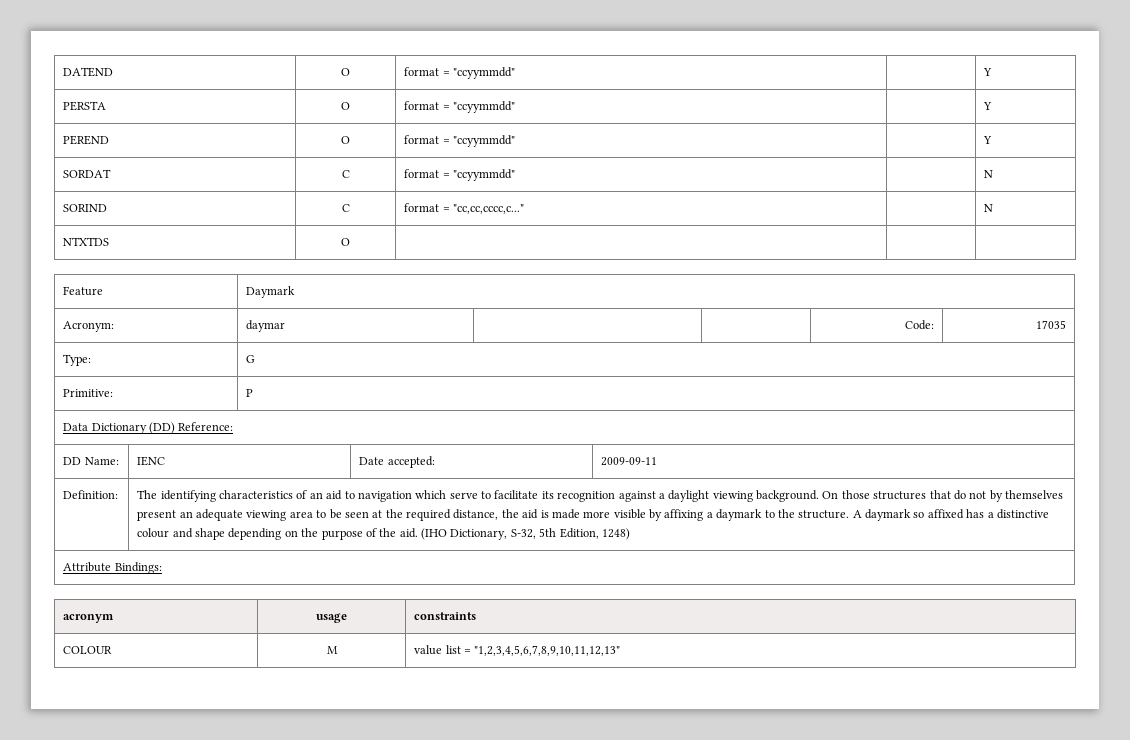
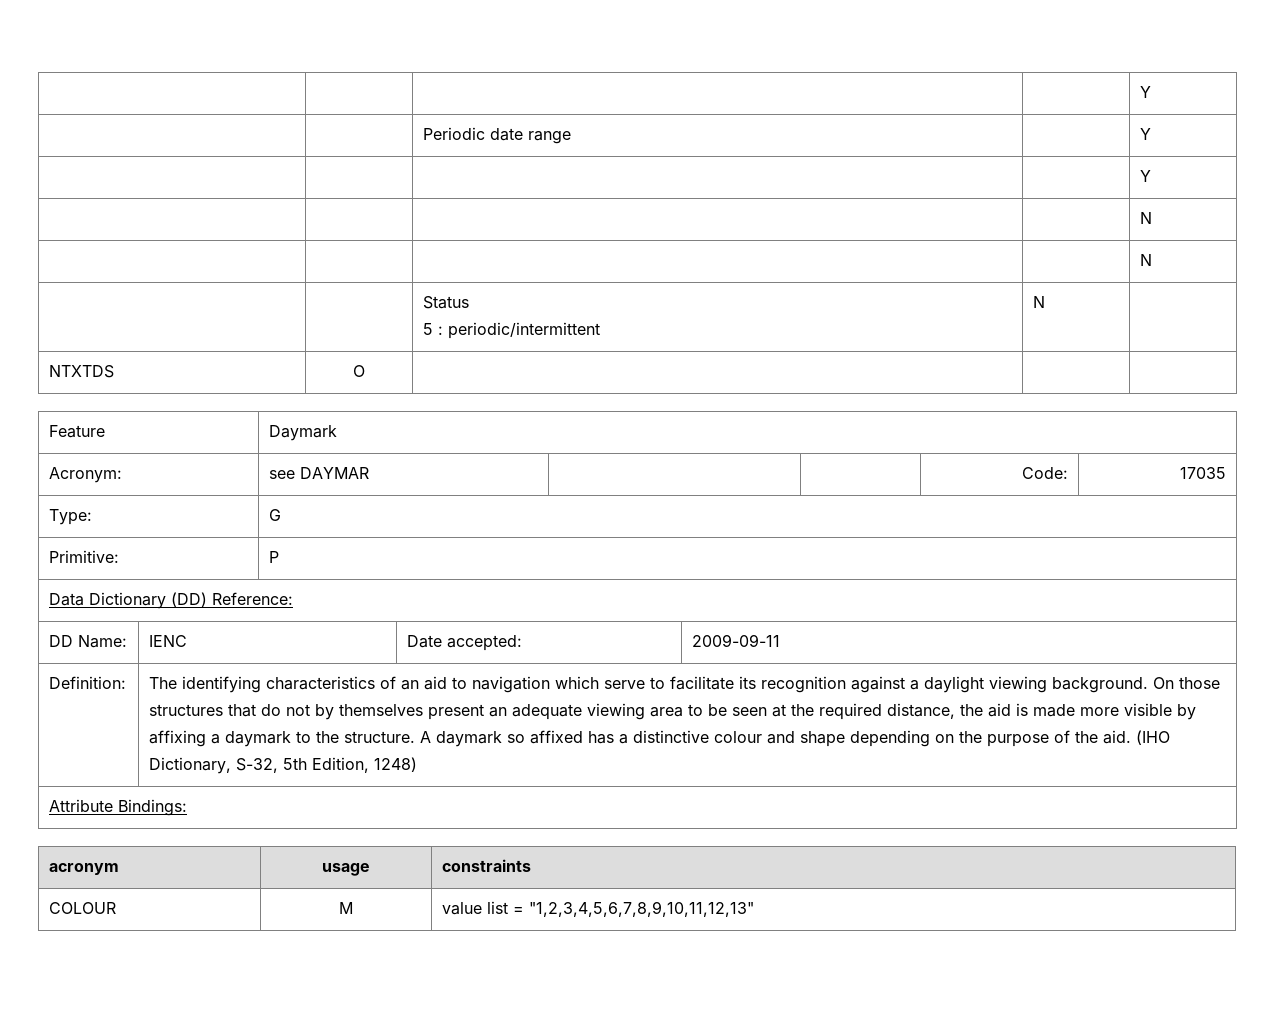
[63,67,114,77] [341,68,351,76] [404,67,516,79] [983,68,993,76] [63,101,107,111] [341,102,351,110] [404,101,516,113] [983,102,993,110] [63,135,110,145] [341,136,351,144] [404,135,516,147] [983,136,993,144] [63,169,112,178] [341,170,350,178] [404,169,516,181] [984,170,994,178] [63,204,108,212] [341,204,350,212] [404,203,525,214] [984,204,994,212] DATEND | O | format = "ccyymmdd" | | Y // PERSTA | O | format = "ccyymmdd" | | Y // PEREND | O | format = "ccyymmdd" | | Y // SORDAT | C | format = "ccyymmdd" | | N // SORIND | C | format = "cc,cc,cccc,c..." | | N -> [1140,86,1152,98] [423,127,572,144] [1140,128,1152,140] [1140,170,1152,182] [1140,212,1153,224] [1140,254,1153,266] [423,296,470,309] [423,322,601,339] [1033,296,1046,308] | | | | Y // | | Periodic date range | | Y // | | | | Y // | | | | N // | | | | N // | | Status // 5 : periodic/intermittent | N |
[246,320,286,332] daymar -> [269,467,370,479] see DAYMAR

